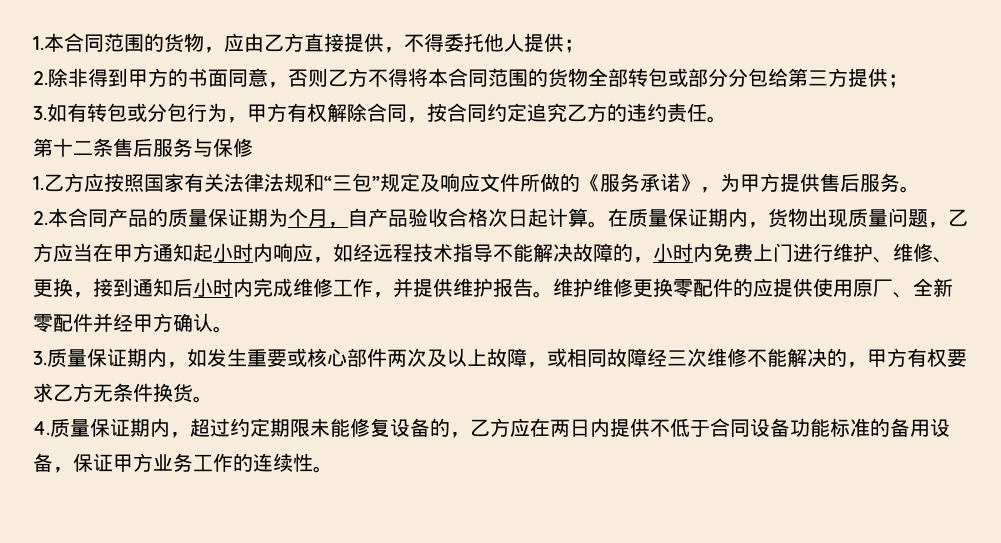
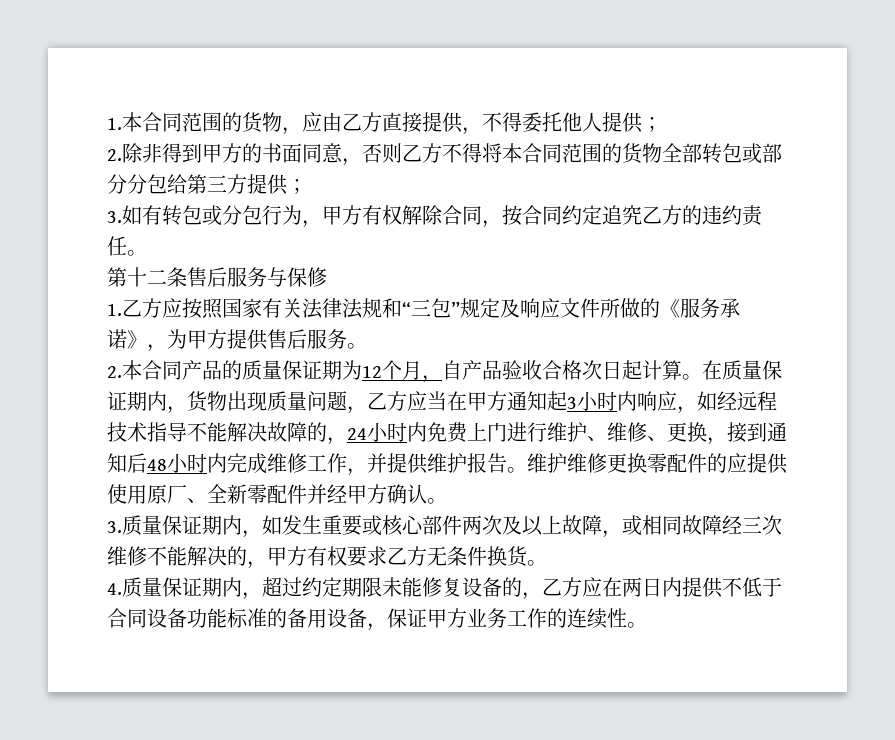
(288, 217) none -> [362,366,382,378] 12
(213, 252) none -> [567,397,577,409] 3
(653, 260) none -> [347,428,367,440] 24
(193, 287) none -> [147,459,167,471] 48

